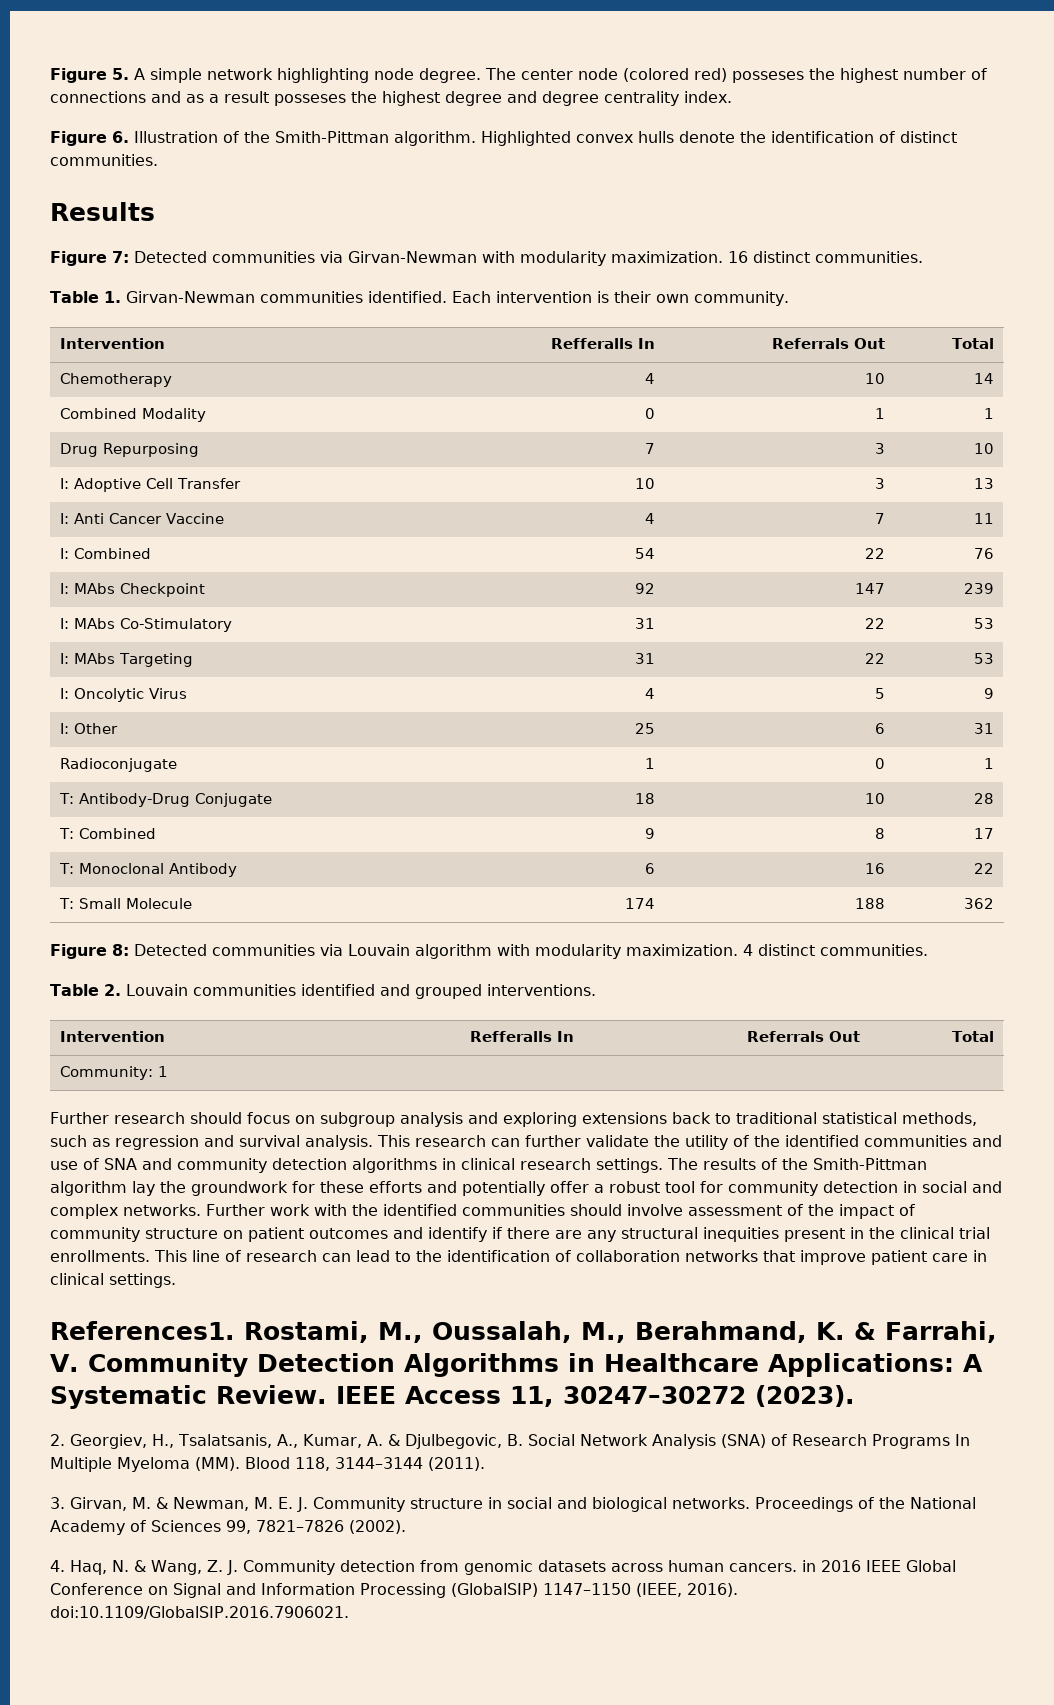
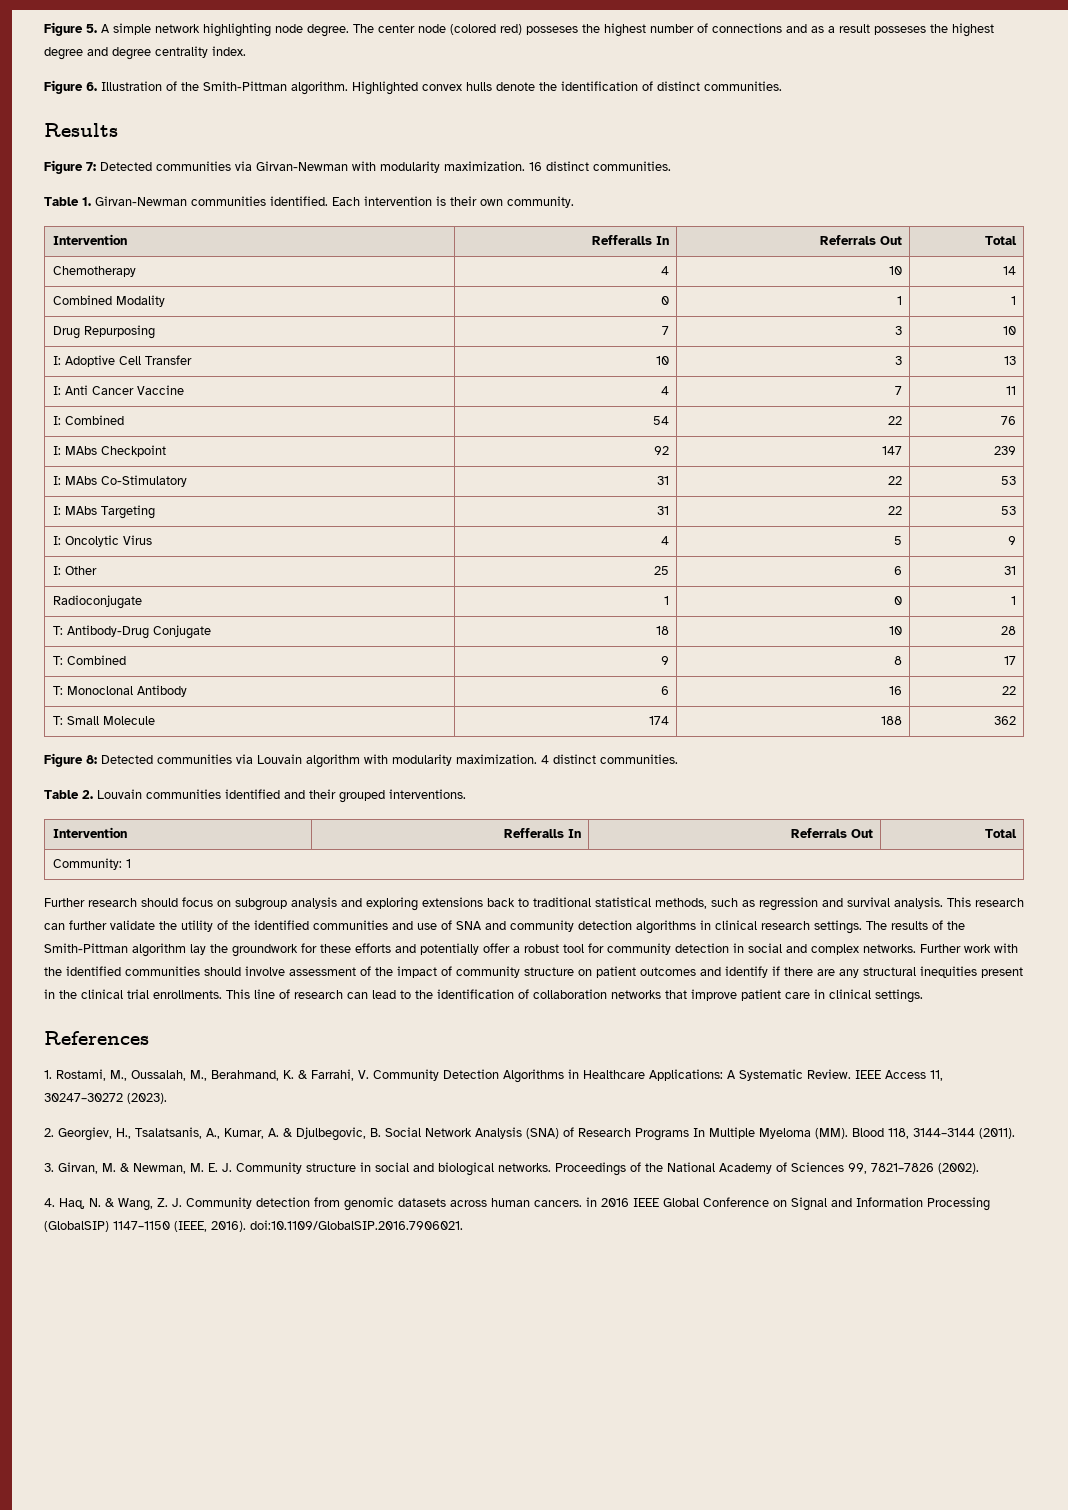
(410, 990) none -> [309,789,336,799] their
[50,1321,235,1340] References1. -> [44,1031,149,1045] [44,1070,52,1079] References // 1.

